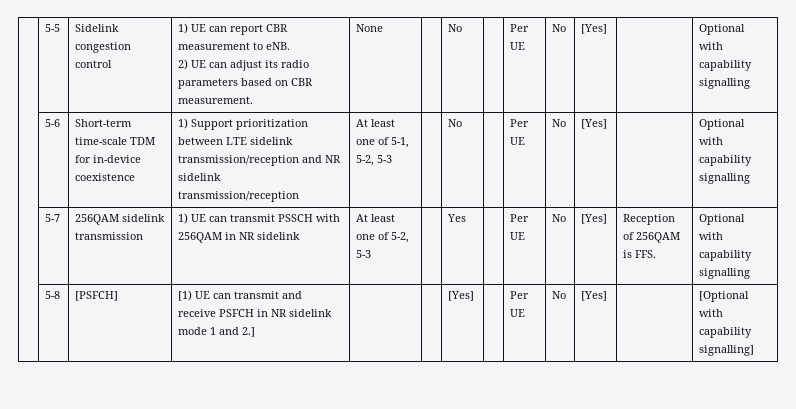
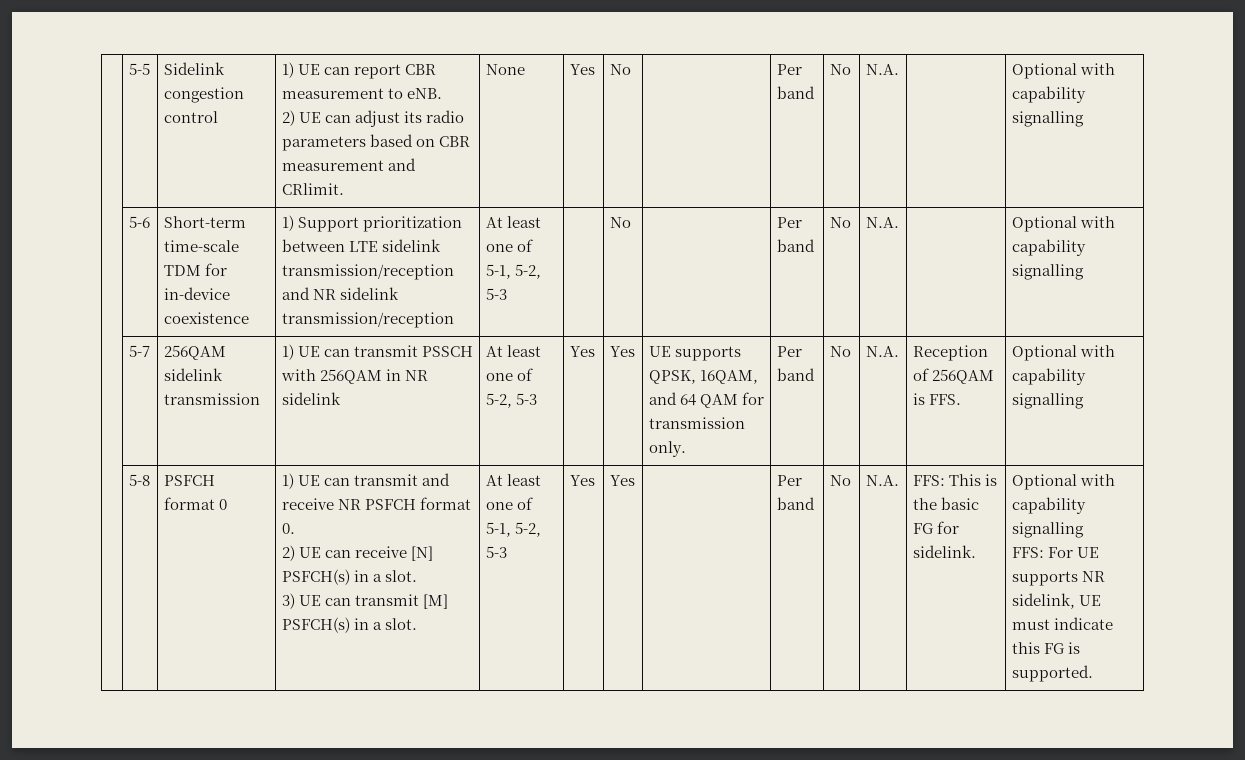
[178,96,254,104] measurement. -> [281,158,416,171] [281,183,344,195] measurement and CRlimit.
[448,24,463,32] [510,24,530,32] [510,42,526,50] [552,24,567,32] [581,24,608,34] | No | | Per UE | No | [Yes] -> [569,64,595,75] [609,64,631,75] [776,64,802,75] [776,86,815,99] [829,64,851,75] [865,64,899,75] Yes | No | | Per band | No | N.A.
[510,137,526,145] [552,119,567,127] [581,119,608,129] UE | No | [Yes] -> [776,239,815,252] [829,217,851,228] [865,217,899,228] band | No | N.A.
[447,214,467,222] [510,214,530,222] [510,232,526,240] [552,214,567,222] [581,214,608,224] | Yes | | Per UE | No | [Yes] -> [569,346,595,357] [609,346,635,357] [648,346,741,361] [648,370,758,384] [648,392,764,408] [648,417,745,429] [648,441,686,457] [776,346,802,357] [776,368,815,381] [829,346,851,357] [865,346,899,357] Yes | Yes | UE supports QPSK, 16QAM, and 64 QAM for transmission only. | Per band | No | N.A.
[75,291,119,301] [178,290,193,301] [PSFCH] | [1) -> [163,475,215,486] [163,497,227,510] [281,473,294,489] PSFCH format 0 | 1)
[219,309,333,317] [178,327,256,337] [448,291,475,301] [510,291,530,299] [510,309,526,317] [552,291,567,299] [581,291,608,301] [699,291,750,302] [699,309,724,317] [699,327,753,338] [699,345,755,356] PSFCH in NR sidelink mode 1 and 2.] | | | [Yes] | | Per UE | No | [Yes] | | [Optional with capability signalling] -> [337,497,471,510] [281,523,295,534] [281,545,433,561] [281,569,417,585] [281,593,448,609] [281,617,417,633] [485,474,541,486] [485,497,533,510] [485,522,541,537] [485,546,507,558] [569,475,595,486] [609,475,635,486] [776,475,802,486] [776,497,815,510] [829,475,851,486] [865,475,899,486] [912,474,997,486] [912,497,979,510] [912,521,959,534] [912,545,976,558] [1011,474,1115,490] [1011,497,1086,514] [1011,522,1084,538] [1011,547,1099,558] [1011,571,1105,586] [1011,593,1101,609] [1011,617,1113,630] [1011,642,1080,654] [1011,665,1093,682] NR PSFCH format 0. // 2) UE can receive [N] PSFCH(s) in a slot. // 3) UE can transmit [M] PSFCH(s) in a slot. | At least one of 5-1, 5-2, 5-3 | Yes | Yes | | Per band | No | N.A. | FFS: This is the basic FG for sidelink. | Optional with capability signalling // FFS: For UE supports NR sidelink, UE must indicate this FG is supported.

